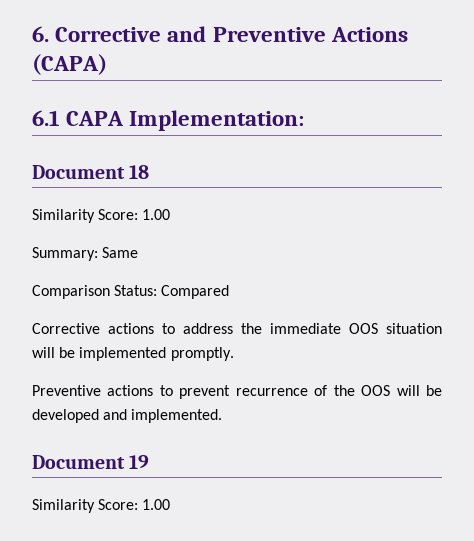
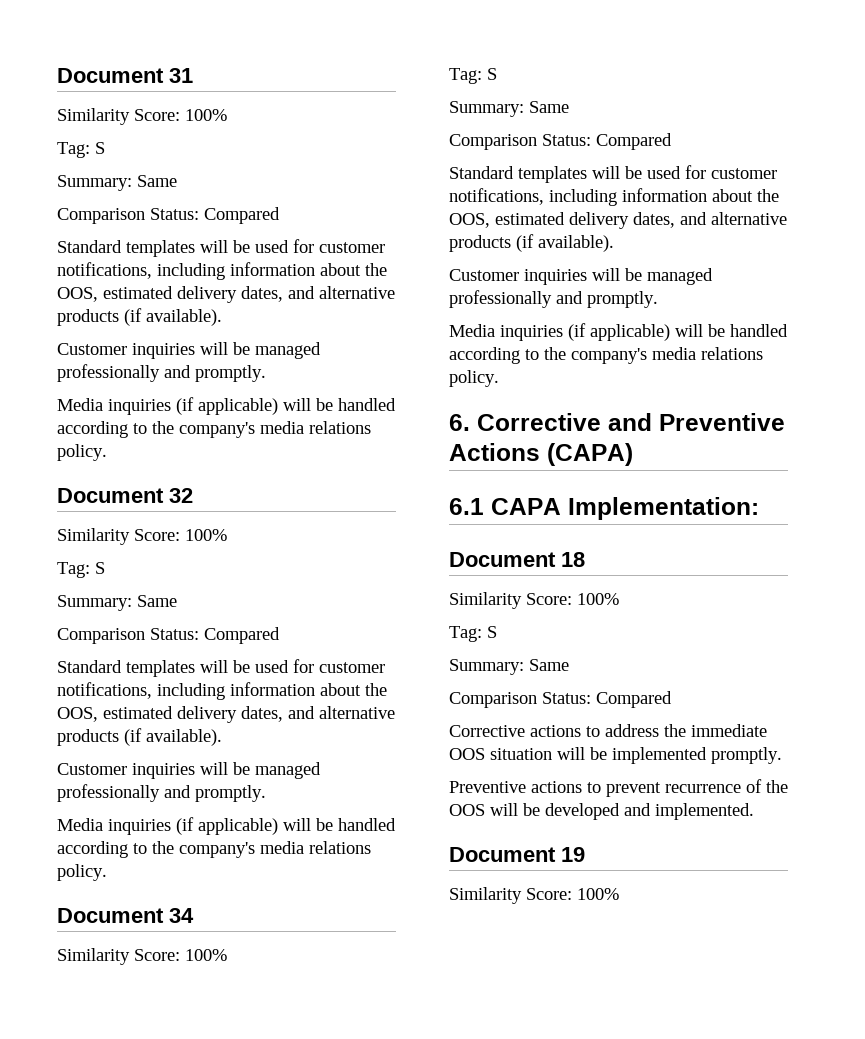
(32, 34) none -> [57,68,193,83] [57,108,227,125] [57,142,105,158] [57,175,177,191] [57,207,280,224] [57,239,385,257] [57,262,387,280] [57,286,395,303] [57,308,222,326] [57,342,321,359] [57,364,266,382] [57,397,396,415] [57,421,371,438] [57,444,107,461] [57,488,193,503] [57,528,227,545] [57,562,105,578] [57,595,177,611] [57,627,280,644] [57,659,385,677] [57,682,387,700] [57,706,395,723] [57,728,222,746] [57,762,321,779] [57,784,266,802] [57,817,396,835] [57,841,371,858] [57,864,107,881] [57,908,194,923] [57,948,227,965] [449,68,497,84] [449,101,569,117] [449,133,672,150] [449,165,777,183] [449,188,779,206] [449,212,787,229] [449,234,614,252] [449,268,713,285] [449,290,658,308] [449,323,788,341] [449,347,763,364] [449,370,499,387] Document 31 // Similarity Score: 100% // Tag: S // Summary: Same // Comparison Status: Compared // Standard templates will be used for customer notifications, including information about the OOS, estimated delivery dates, and alternative products (if available). // Customer inquiries will be managed professionally and promptly. // Media inquiries (if applicable) will be handled according to the company's media relations policy. // Document 32 // Similarity Score: 100% // Tag: S // Summary: Same // Comparison Status: Compared // Standard templates will be used for customer notifications, including information about the OOS, estimated delivery dates, and alternative products (if available). // Customer inquiries will be managed professionally and promptly. // Media inquiries (if applicable) will be handled according to the company's media relations policy. // Document 34 // Similarity Score: 100% // Tag: S // Summary: Same // Comparison Status: Compared // Standard templates will be used for customer notifications, including information about the OOS, estimated delivery dates, and alternative products (if available). // Customer inquiries will be managed professionally and promptly. // Media inquiries (if applicable) will be handled according to the company's media relations policy. //
[142,209,171,220] 1.00 -> [577,593,619,605] [449,626,497,642] 100% // Tag: S
[142,499,171,510] 1.00 -> [577,888,619,900] 100%

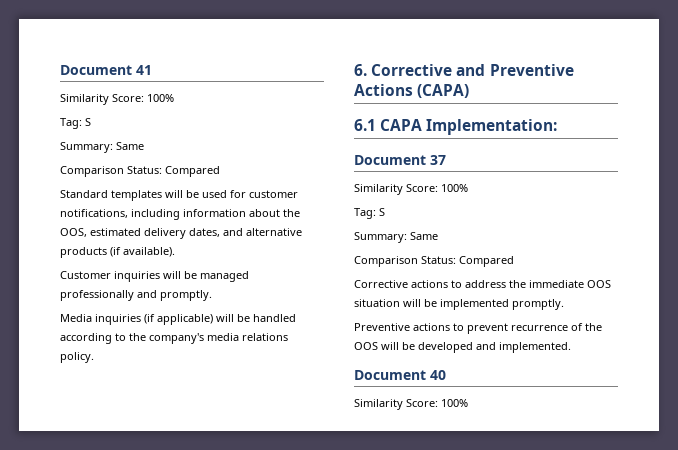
[57,68,193,83] [57,108,227,125] [57,142,105,158] [57,175,177,191] [57,207,280,224] [57,239,385,257] [57,262,387,280] [57,286,395,303] [57,308,222,326] [57,342,321,359] [57,364,266,382] [57,397,396,415] [57,421,371,438] [57,444,107,461] [57,488,193,503] [57,528,227,545] [57,562,105,578] [57,595,177,611] [57,627,280,644] [57,659,385,677] [57,682,387,700] [57,706,395,723] [57,728,222,746] [57,762,321,779] [57,784,266,802] [57,817,396,835] [57,841,371,858] [57,864,107,881] [57,908,194,923] Document 31 // Similarity Score: 100% // Tag: S // Summary: Same // Comparison Status: Compared // Standard templates will be used for customer notifications, including information about the OOS, estimated delivery dates, and alternative products (if available). // Customer inquiries will be managed professionally and promptly. // Media inquiries (if applicable) will be handled according to the company's media relations policy. // Document 32 // Similarity Score: 100% // Tag: S // Summary: Same // Comparison Status: Compared // Standard templates will be used for customer notifications, including information about the OOS, estimated delivery dates, and alternative products (if available). // Customer inquiries will be managed professionally and promptly. // Media inquiries (if applicable) will be handled according to the company's media relations policy. // Document 34 -> [60,65,152,75] Document 41
[561,552,585,567] 18 -> [430,155,446,165] 37
[561,847,585,862] 19 -> [430,370,446,380] 40

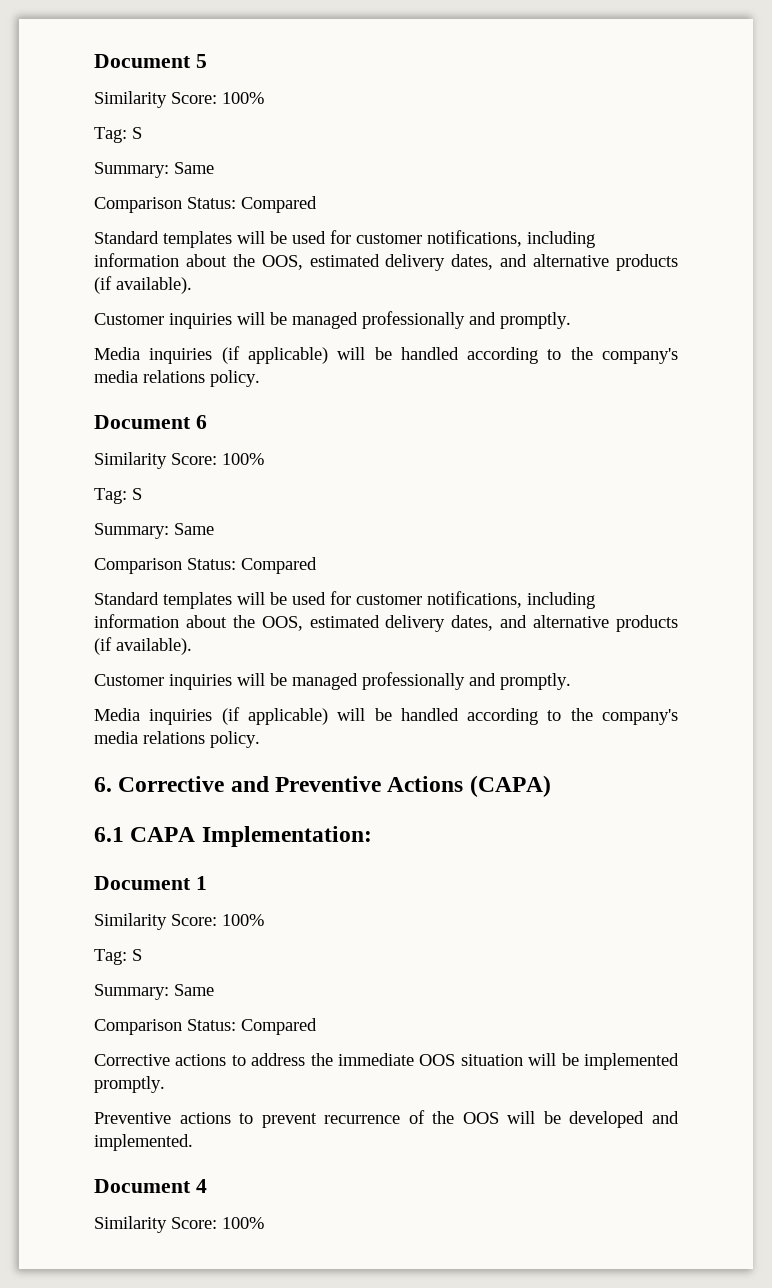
[60,65,152,75] Document 41 -> [94,54,207,68] [94,91,264,108] [94,127,142,143] [94,162,214,178] [94,196,317,213] [94,230,595,248] [94,253,679,271] [94,276,192,294] [94,311,571,329] [94,346,679,364] [94,370,260,387] [94,415,207,429] Document 5 // Similarity Score: 100% // Tag: S // Summary: Same // Comparison Status: Compared // Standard templates will be used for customer notifications, including information about the OOS, estimated delivery dates, and alternative products (if available). // Customer inquiries will be managed professionally and promptly. // Media inquiries (if applicable) will be handled according to the company's media relations policy. // Document 6
[430,155,446,165] 37 -> [195,876,207,890] 1
[430,370,446,380] 40 -> [195,1179,207,1193] 4

